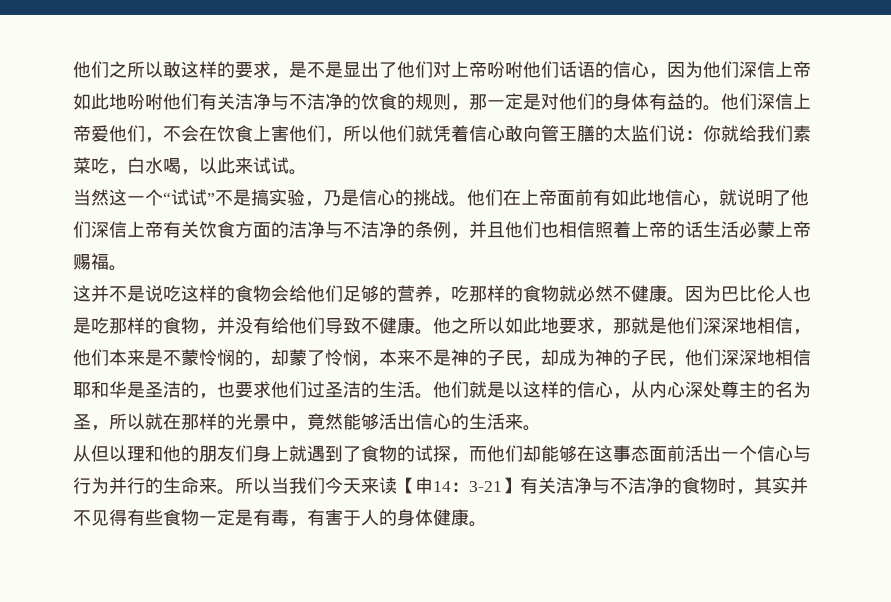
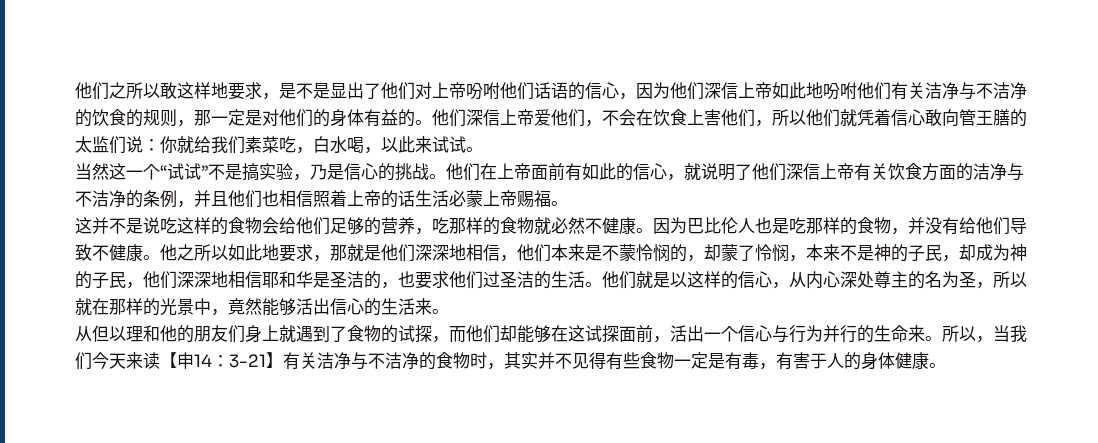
[217,61,235,78] 的 -> [211,82,228,99] 地
[647,189,665,206] 地 -> [616,163,633,181] 的
[613,445,685,462] 事态面前 -> [585,325,670,343] 试探面前，
(271, 485) none -> [976,336,993,343] ，

